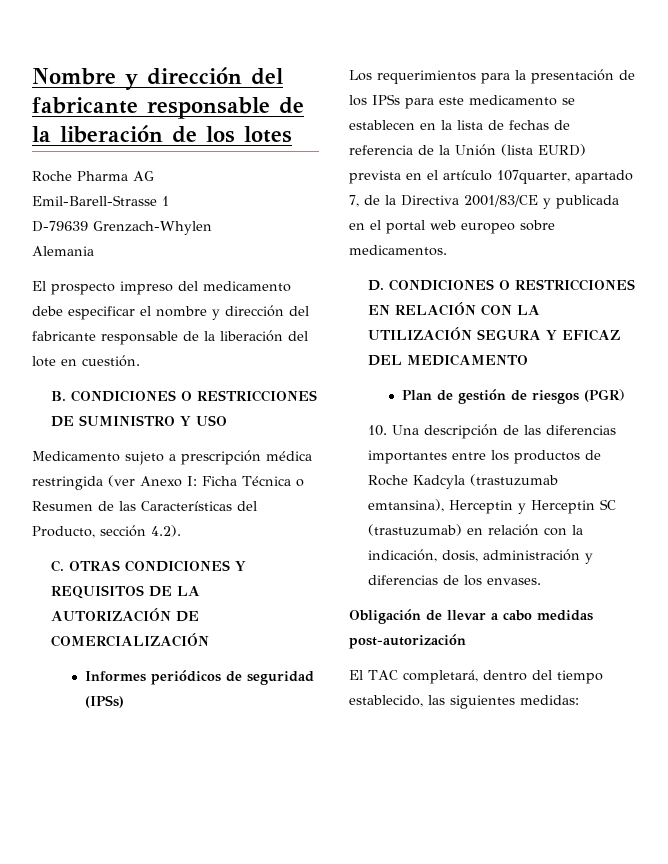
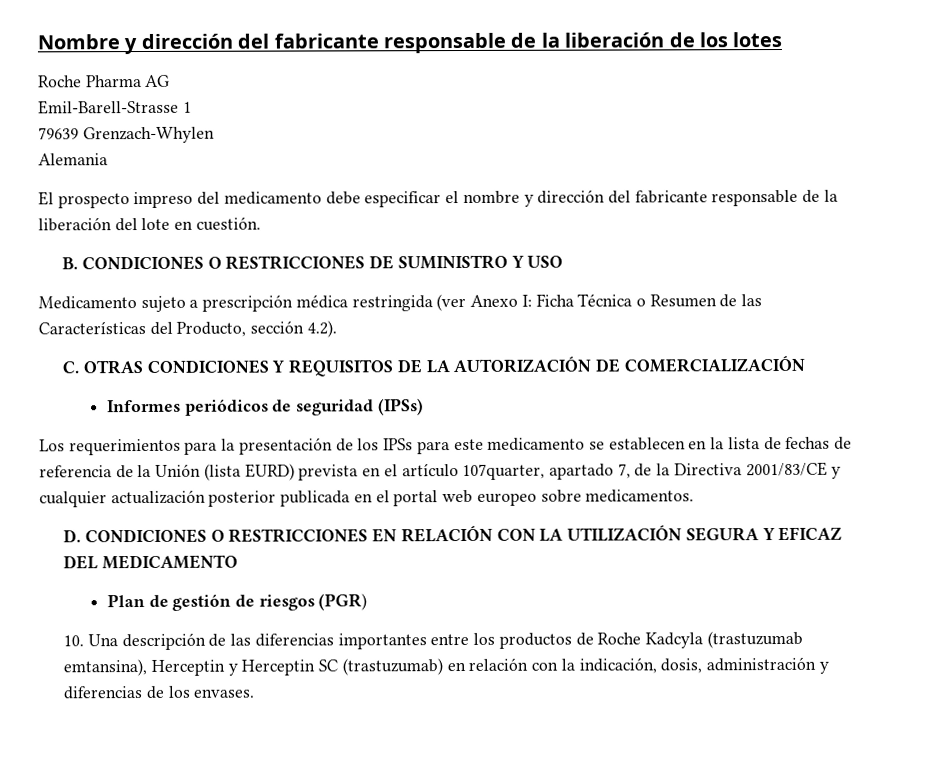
[32,221,88,232] D-79639 -> [38,127,79,140] 79639
(551, 203) none -> [39,489,277,508] cualquier actualización posterior
[349,609,593,624] [349,634,466,649] [349,670,603,684] [349,695,579,709] // Obligación de llevar a cabo medidas post-autorización // El TAC completará, dentro del tiempo establecido, las siguientes medidas: -> (255, 693) none

